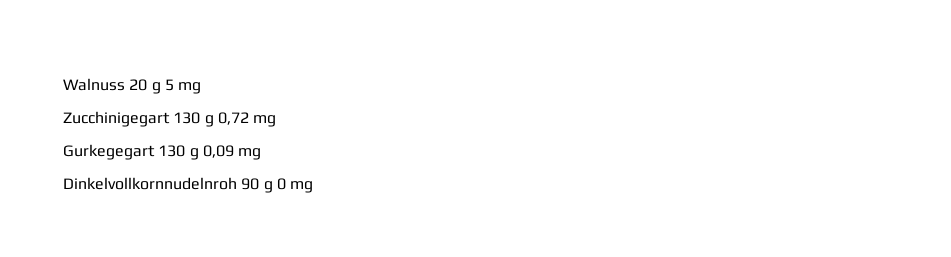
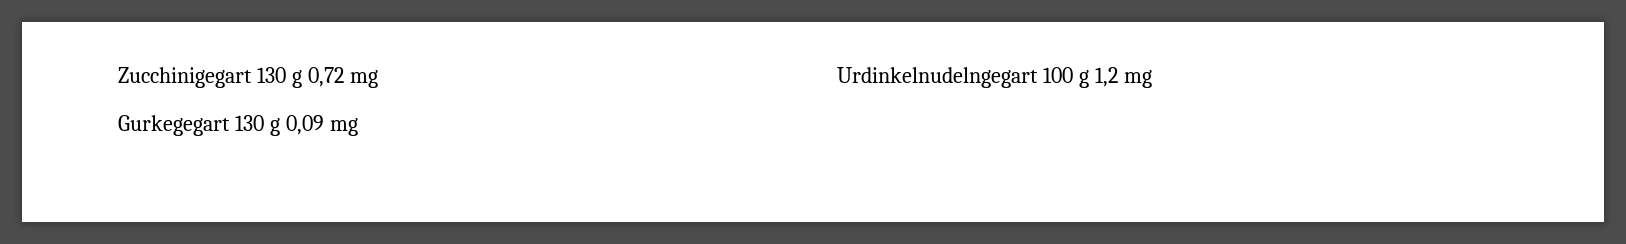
[63,78,202,94] Walnuss 20 g 5 mg // -> (118, 77) none
[63,177,286,193] Dinkelvollkornnudelnroh 90 g 0 -> [837,67,1118,88] Urdinkelnudelngegart 100 g 1,2

